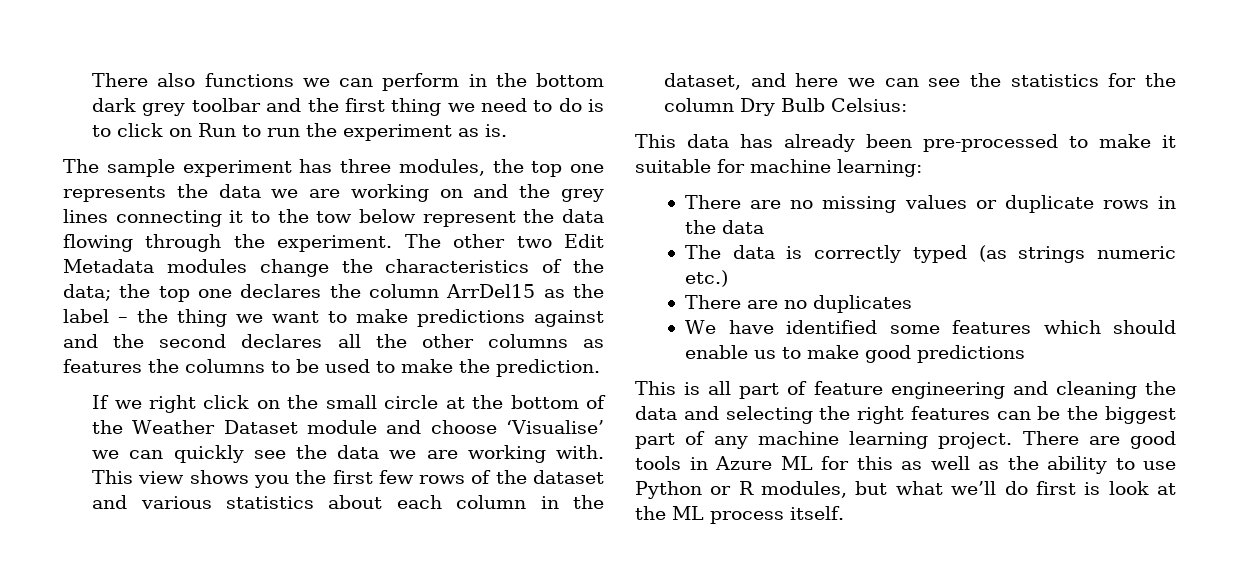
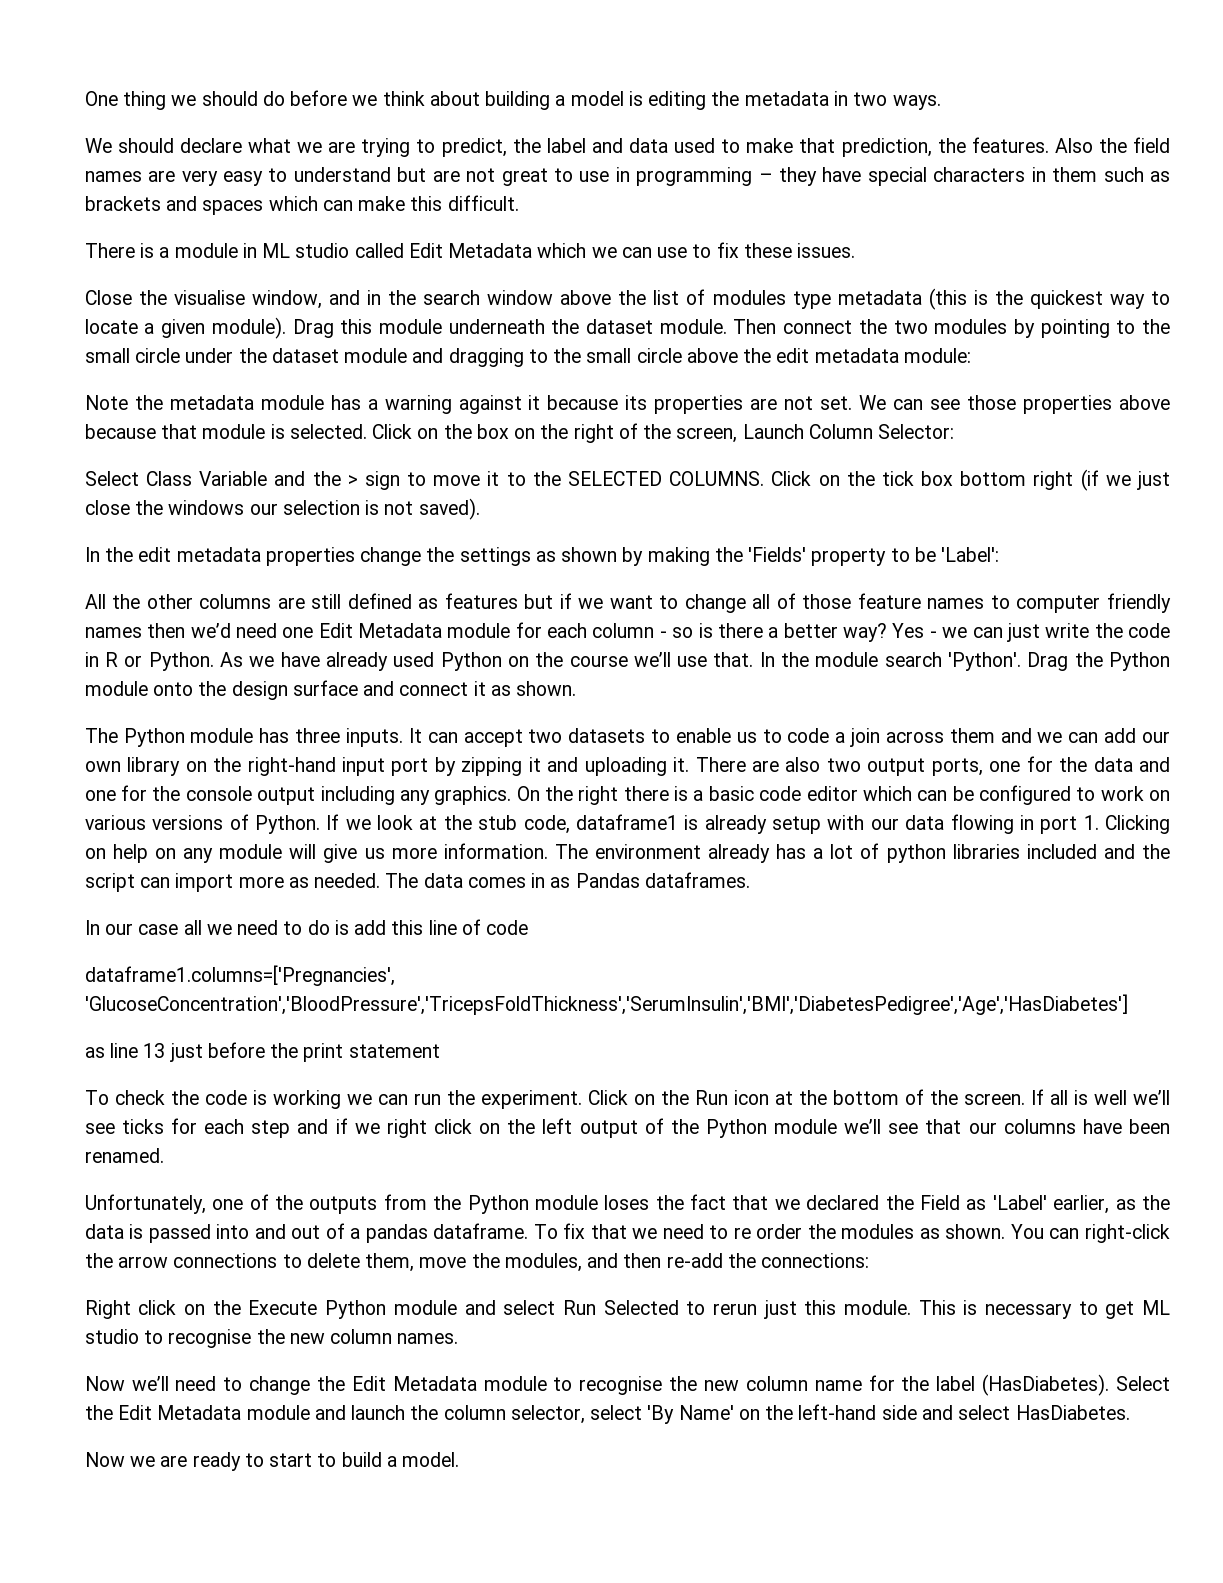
[92,73,605,91] [92,98,442,116] There also functions we can perform in the bottom dark grey toolbar and the first thing -> [84,90,941,110] [84,137,1170,157] [84,167,1171,186] [84,195,519,215] [84,242,856,258] [84,288,1171,310] [84,317,1170,339] [84,348,972,367] [84,395,1170,414] [84,423,955,443] [84,469,1170,491] [84,498,480,520] [84,547,1000,566] [84,593,1171,613] [84,622,1171,642] [84,652,1171,671] [84,680,577,700] [84,728,1170,747] [84,756,1170,776] [84,785,1170,805] [84,814,1170,834] [84,843,1171,863] [84,872,750,892] [84,920,202,935] One thing we should do before we think about building a model is editing the metadata in two ways. // We should declare what we are trying to predict, the label and data used to make that prediction, the features. Also the field names are very easy to understand but are not great to use in programming – they have special characters in them such as brackets and spaces which can make this difficult. // There is a module in ML studio called Edit Metadata which we can use to fix these issues. // Close the visualise window, and in the search window above the list of modules type metadata (this is the quickest way to locate a given module). Drag this module underneath the dataset module. Then connect the two modules by pointing to the small circle under the dataset module and dragging to the small circle above the edit metadata module: // Note the metadata module has a warning against it because its properties are not set. We can see those properties above because that module is selected. Click on the box on the right of the screen, Launch Column Selector: // Select Class Variable and the > sign to move it to the SELECTED COLUMNS. Click on the tick box bottom right (if we just close the windows our selection is not saved). // In the edit metadata properties change the settings as shown by making the 'Fields' property to be 'Label': // All the other columns are still defined as features but if we want to change all of those feature names to computer friendly names then we’d need one Edit Metadata module for each column - so is there a better way? Yes - we can just write the code in R or Python. As we have already used Python on the course we’ll use that. In the module search 'Python'. Drag the Python module onto the design surface and connect it as shown. // The Python module has three inputs. It can accept two datasets to enable us to code a join across them and we can add our own library on the right-hand input port by zipping it and uploading it. There are also two output ports, one for the data and one for the console output including any graphics. On the right there is a basic code editor which can be configured to work on various versions of Python. If we look at the stub code, dataframe1 is already setup with our data flowing in port 1. Clicking on help on any module will give us more information. The environment already has a lot of python libraries included and the script can import more as needed. The data comes in as Pandas dataframes. // In our case all
[92,123,508,141] [63,159,604,177] [63,184,604,202] [63,209,604,227] [63,234,604,252] [63,259,604,277] [63,284,604,302] [63,309,604,327] [63,334,604,348] [63,359,600,377] [92,395,110,409] to click on Run to run the experiment as is. // The sample experiment has three modules, the top one represents the data we are working on and the grey lines connecting it to the tow below represent the data flowing through the experiment. The other two Edit Metadata modules change the characteristics of the data; the top one declares the column ArrDel15 as the label – the thing we want to make predictions against and the second declares all the other columns as features the columns to be used to make the prediction. // If -> [354,919,529,935] [84,965,395,986] [84,994,1128,1015] [84,1042,440,1062] [84,1089,1171,1109] [84,1118,348,1138] add this line of code // dataframe1.columns=['Pregnancies', 'GlucoseConcentration','BloodPressure','TricepsFoldThickness','SerumInsulin','BMI','DiabetesPedigree','Age','HasDiabetes'] // as line 13 just before the print statement // To check the code is working we can run the experiment. Click on the Run icon at the bottom of the screen. If all is well we’ll see ticks for each step and if
[325,395,606,409] [92,420,604,434] [92,445,604,463] [92,470,604,488] [92,495,604,509] [664,73,1176,90] [664,98,908,116] [635,134,1176,152] [635,159,922,177] [685,195,1176,213] [685,220,765,234] [685,245,1176,263] [685,270,729,287] [685,295,913,313] [685,320,1176,334] [685,345,1026,363] [635,381,1176,399] [635,406,1176,424] [635,431,1176,449] [635,456,1176,474] [635,481,1176,499] [635,506,844,524] small circle at the bottom of the Weather Dataset module and choose ‘Visualise’ we can quickly see the data we are working with. This view shows you the first few rows of the dataset and various statistics about each column in the dataset, and here we can see the statistics for the column Dry Bulb Celsius: // This data has already been pre-processed to make it suitable for machine learning: // There are no missing values or duplicate rows in the data // The data is correctly typed (as strings numeric etc.) // There are no duplicates // We have identified some features which should enable us to make good predictions // This is all part of feature engineering and cleaning the data and selecting the right features can be the biggest part of any machine learning project. There are good tools in Azure ML for this as well as the ability to use Python or R modules, but what we’ll do first is look at the ML process itself. -> [542,1118,1170,1138] [84,1148,164,1163] [84,1194,1170,1214] [84,1223,1170,1243] [84,1253,870,1272] [84,1300,1170,1319] [84,1329,459,1348] [84,1374,1170,1396] [84,1404,1130,1424] [84,1452,460,1471] left output of the Python module we’ll see that our columns have been renamed. // Unfortunately, one of the outputs from the Python module loses the fact that we declared the Field as 'Label' earlier, as the data is passed into and out of a pandas dataframe. To fix that we need to re order the modules as shown. You can right-click the arrow connections to delete them, move the modules, and then re-add the connections: // Right click on the Execute Python module and select Run Selected to rerun just this module. This is necessary to get ML studio to recognise the new column names. // Now we’ll need to change the Edit Metadata module to recognise the new column name for the label (HasDiabetes). Select the Edit Metadata module and launch the column selector, select 'By Name' on the left-hand side and select HasDiabetes. // Now we are ready to start to build a model.

